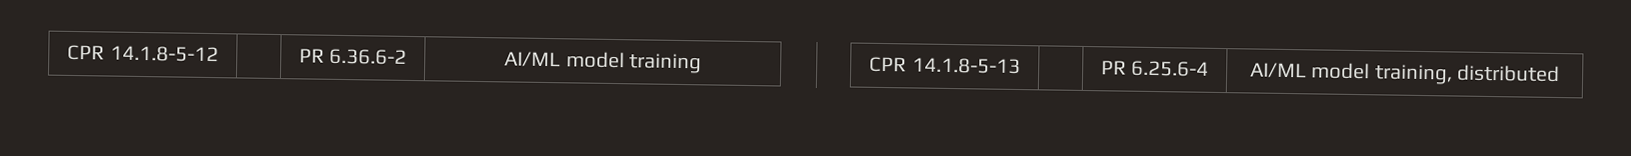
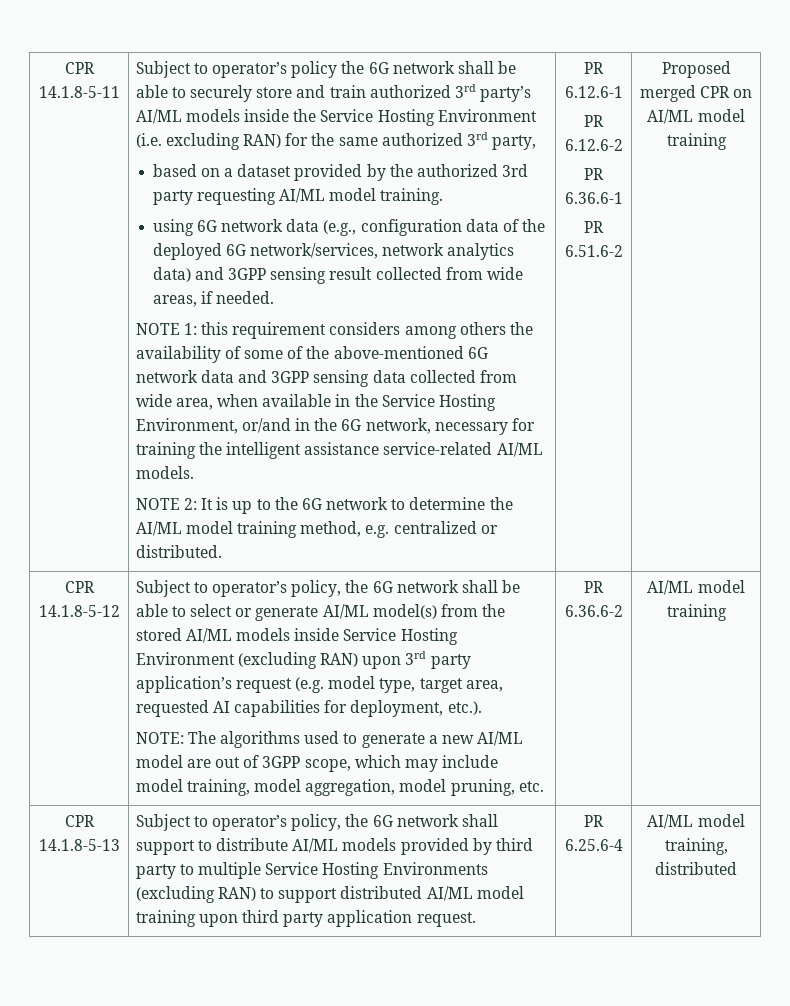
[67,44,219,63] CPR 14.1.8-5-12 | -> [64,62,95,74] [38,86,120,98] [135,61,517,78] [135,84,532,102] [135,109,537,126] [135,132,537,150] [152,164,529,181] [152,188,444,205] [152,219,546,236] [152,243,515,260] [152,267,523,284] [152,291,275,307] [135,322,533,339] [135,346,488,363] [135,370,517,387] [135,394,496,411] [135,418,535,435] [135,442,543,459] [135,466,194,479] [135,497,513,514] [135,521,498,538] [135,545,222,558] [584,62,604,74] [564,86,623,98] [584,115,604,127] [564,139,623,151] [584,168,604,180] [564,192,623,204] [584,221,604,233] [564,245,623,257] [661,61,731,78] [639,85,753,102] [647,109,745,124] [666,133,727,150] [64,581,95,593] [38,605,120,617] [135,580,521,597] [135,604,506,621] [135,628,458,645] [135,651,471,669] [135,676,503,693] [135,700,482,717] [135,731,524,748] [135,755,499,772] [135,779,544,796] CPR 14.1.8-5-11 | Subject to operator’s policy the 6G network shall be able to securely store and train authorized 3rd party’s AI/ML models inside the Service Hosting Environment (i.e. excluding RAN) for the same authorized 3rd party, // based on a dataset provided by the authorized 3rd party requesting AI/ML model training. // using 6G network data (e.g., configuration data of the deployed 6G network/services, network analytics data) and 3GPP sensing result collected from wide areas, if needed. // NOTE 1: this requirement considers among others the availability of some of the above-mentioned 6G network data and 3GPP sensing data collected from wide area, when available in the Service Hosting Environment, or/and in the 6G network, necessary for training the intelligent assistance service-related AI/ML models. // NOTE 2: It is up to the 6G network to determine the AI/ML model training method, e.g. centralized or distributed. | PR 6.12.6-1 // PR 6.12.6-2 // PR 6.36.6-1 // PR 6.51.6-2 | Proposed merged CPR on AI/ML model training // CPR 14.1.8-5-12 | Subject to operator’s policy, the 6G network shall be able to select or generate AI/ML model(s) from the stored AI/ML models inside Service Hosting Environment (excluding RAN) upon 3rd party application’s request (e.g. model type, target area, requested AI capabilities for deployment, etc.). // NOTE: The algorithms used to generate a new AI/ML model are out of 3GPP scope, which may include model training, model aggregation, model pruning, etc.
(1021, 66) none -> [135,814,498,831] [135,838,533,855] [135,862,488,879] [135,886,524,903] [135,910,476,927] Subject to operator’s policy, the 6G network shall support to distribute AI/ML models provided by third party to multiple Service Hosting Environments (excluding RAN) to support distributed AI/ML model training upon third party application request.

